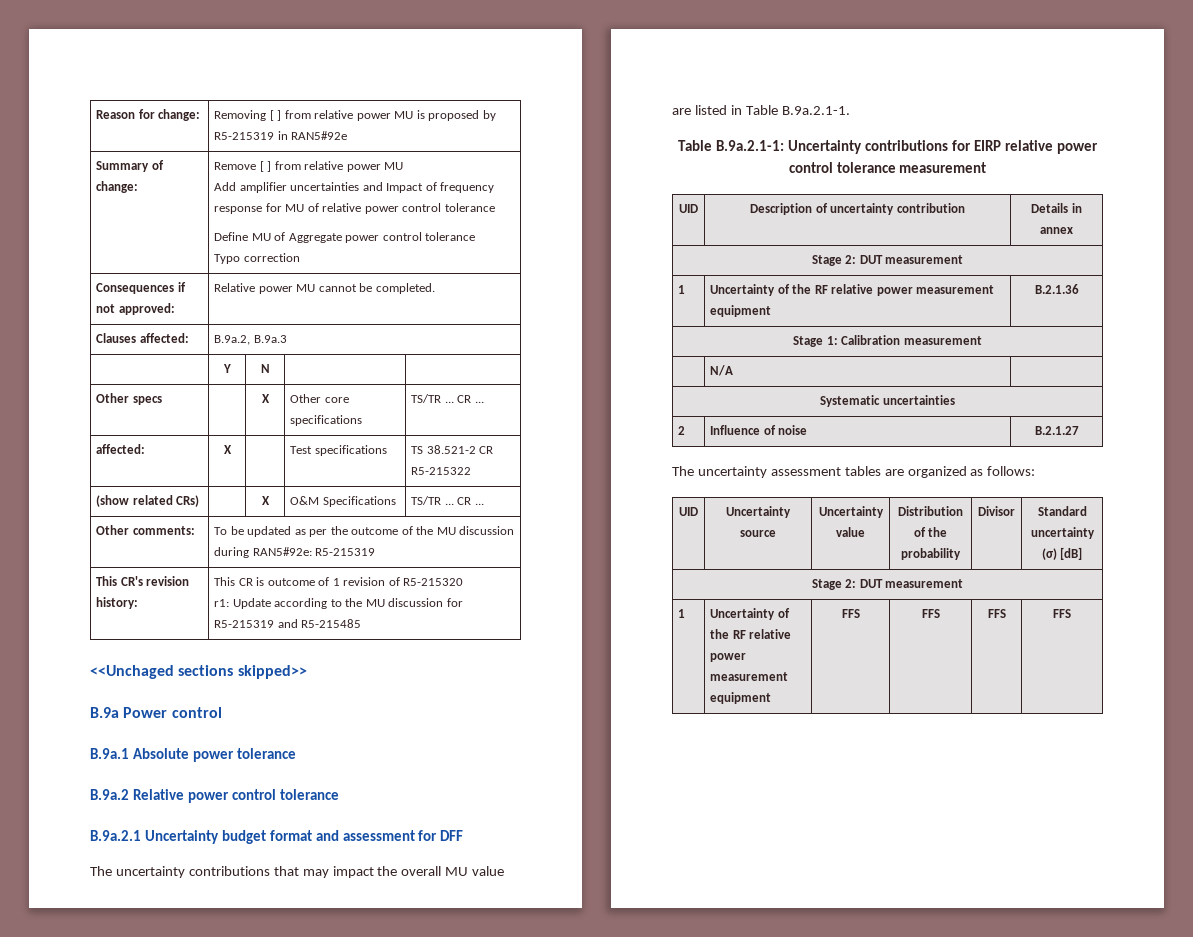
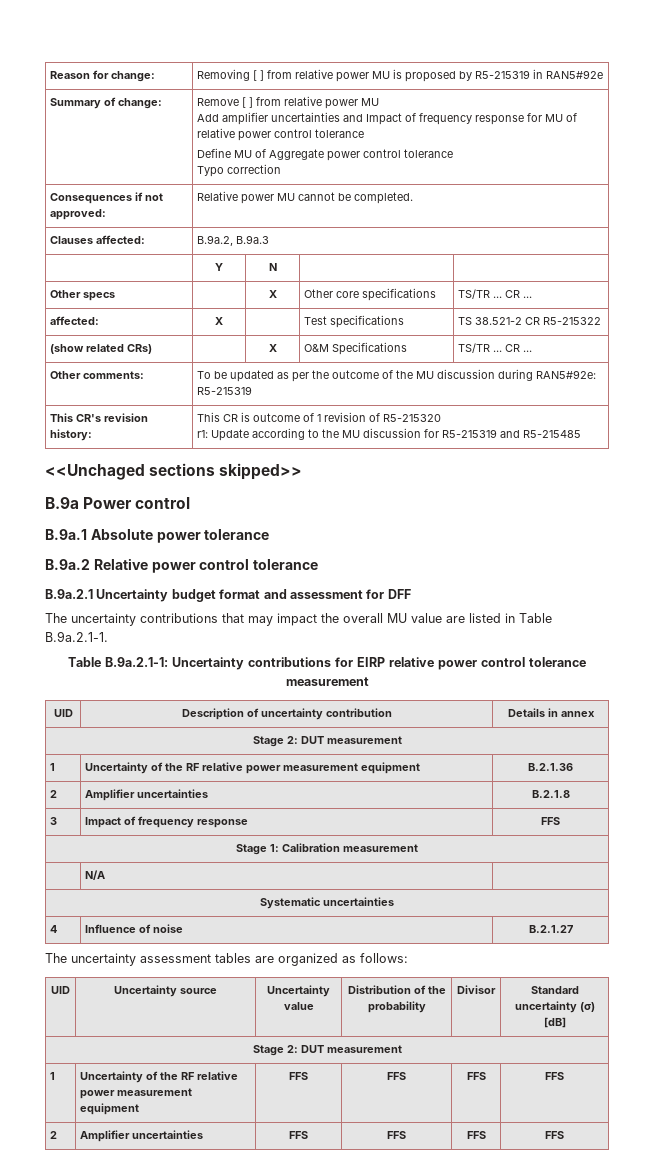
(1079, 289) none -> [50,790,58,798] [85,789,209,801] [531,790,570,798] [50,817,58,825] [85,816,249,828] [541,817,560,825] // 2 | Amplifier uncertainties | B.2.1.8 // 3 | Impact of frequency response | FFS
[678,426,686,435] 2 -> [50,925,58,933] 4
(1071, 613) none -> [50,1131,58,1139] [80,1130,204,1142] [289,1131,308,1139] [387,1131,406,1139] [466,1131,486,1139] [545,1131,564,1139] // 2 | Amplifier uncertainties | FFS | FFS | FFS | FFS

